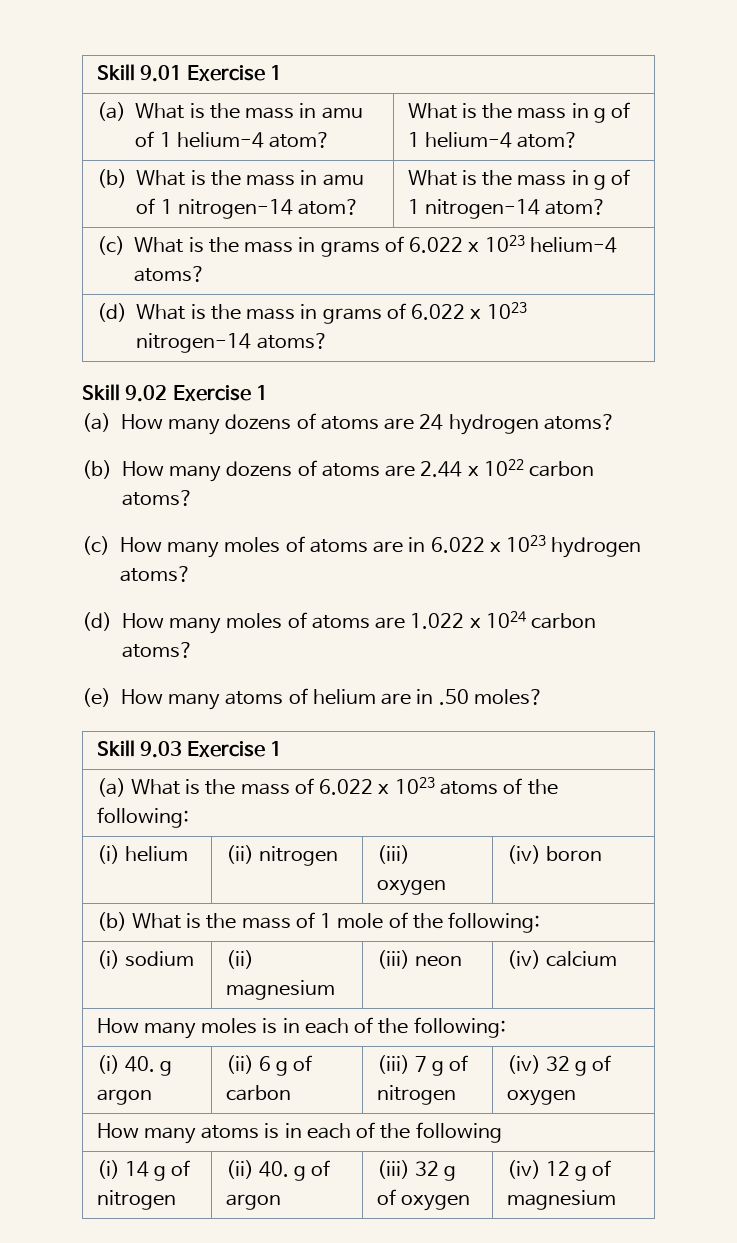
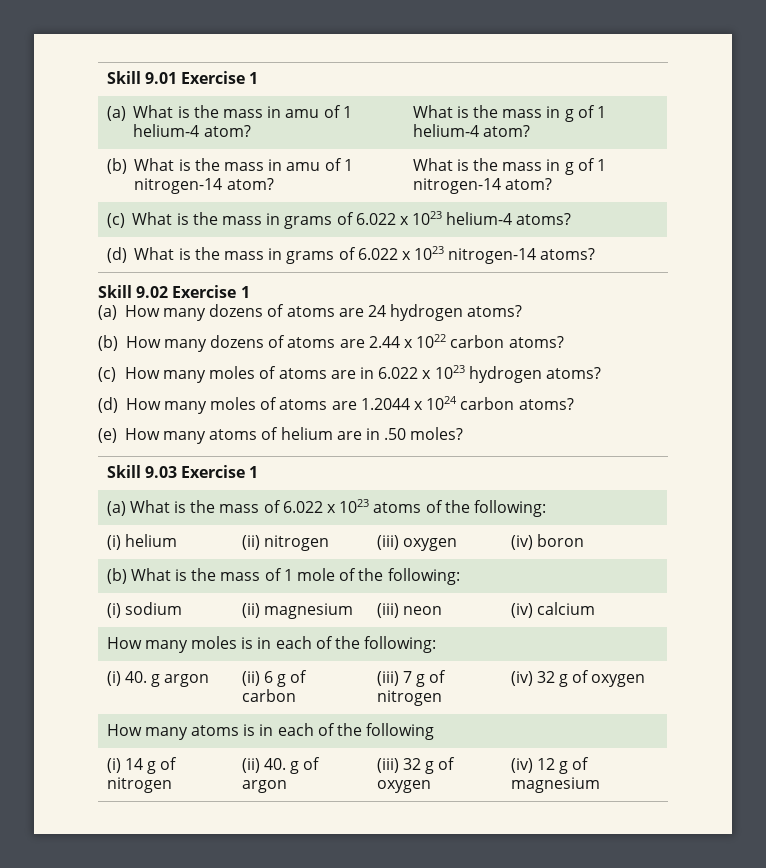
[410,613,465,629] 1.022 -> [360,398,410,410] 1.2044

